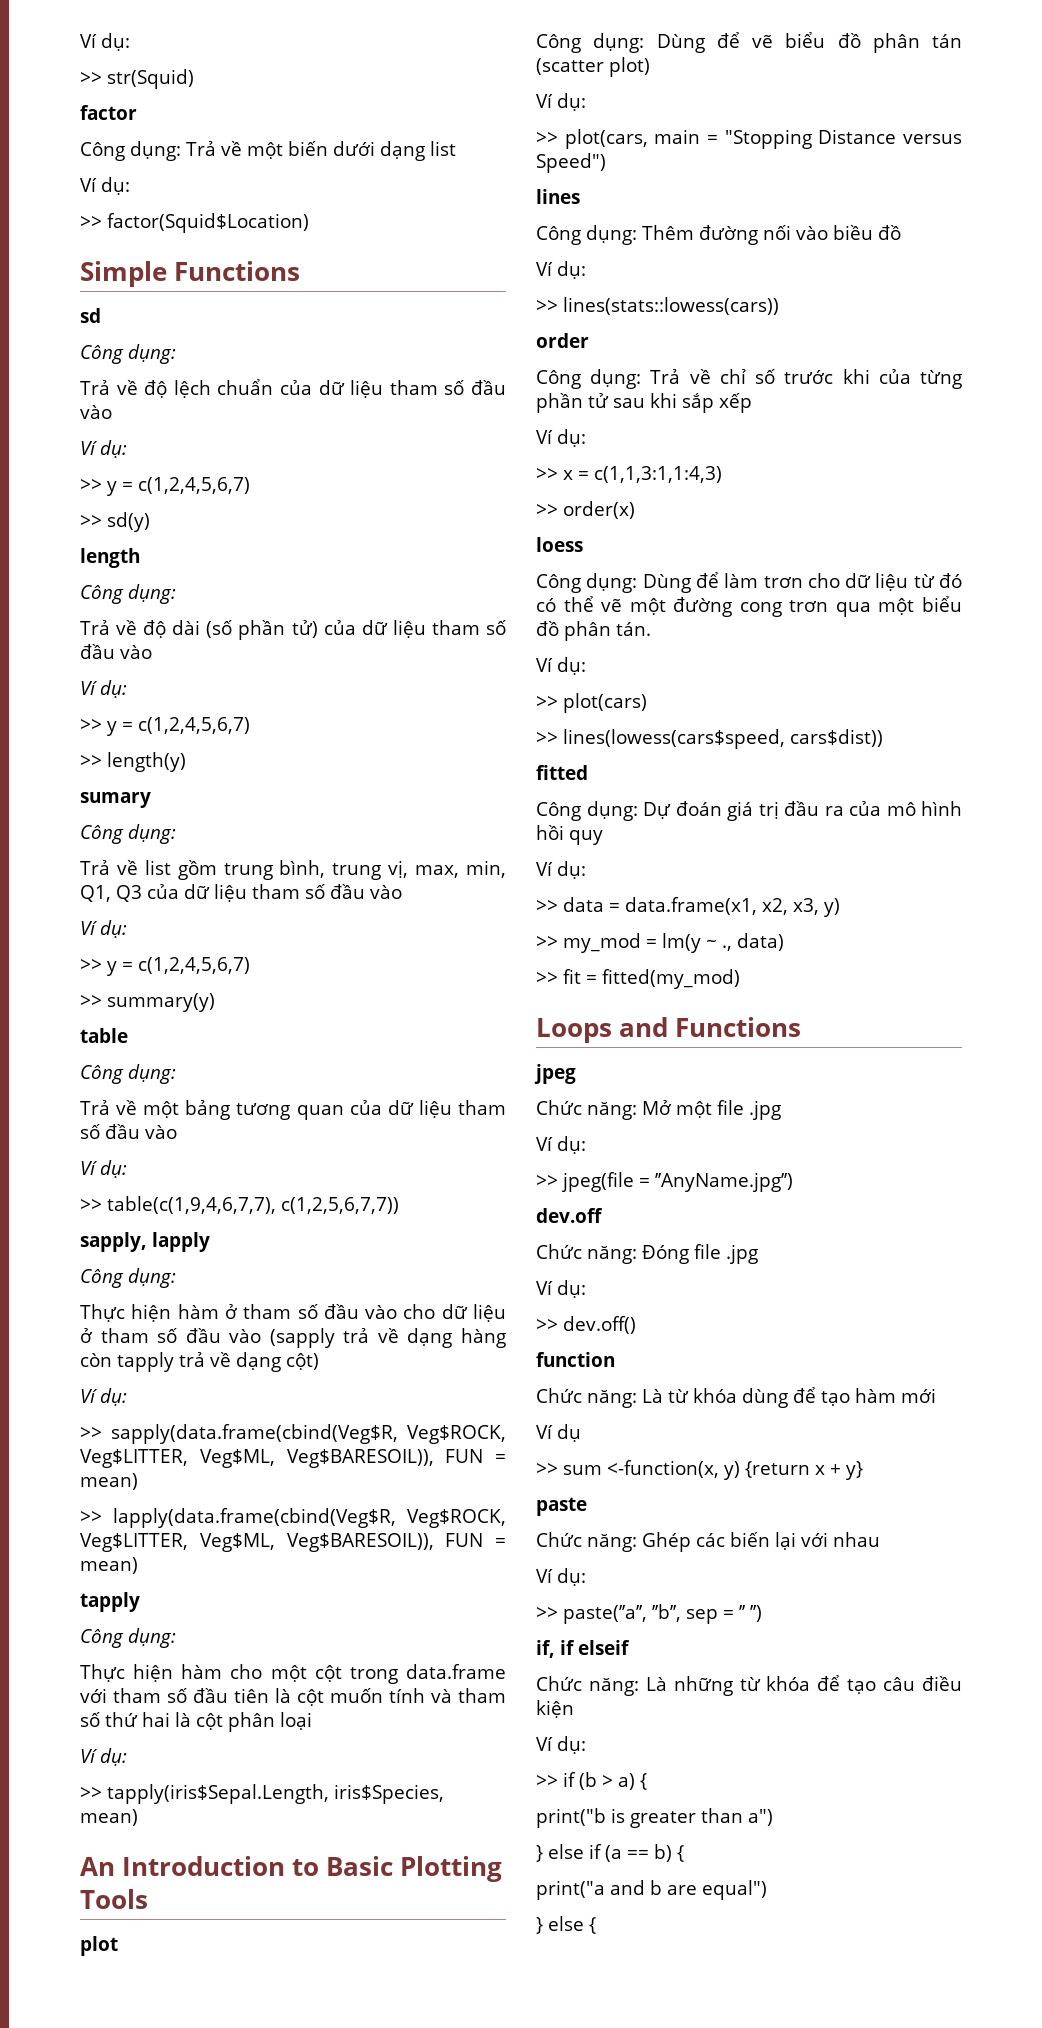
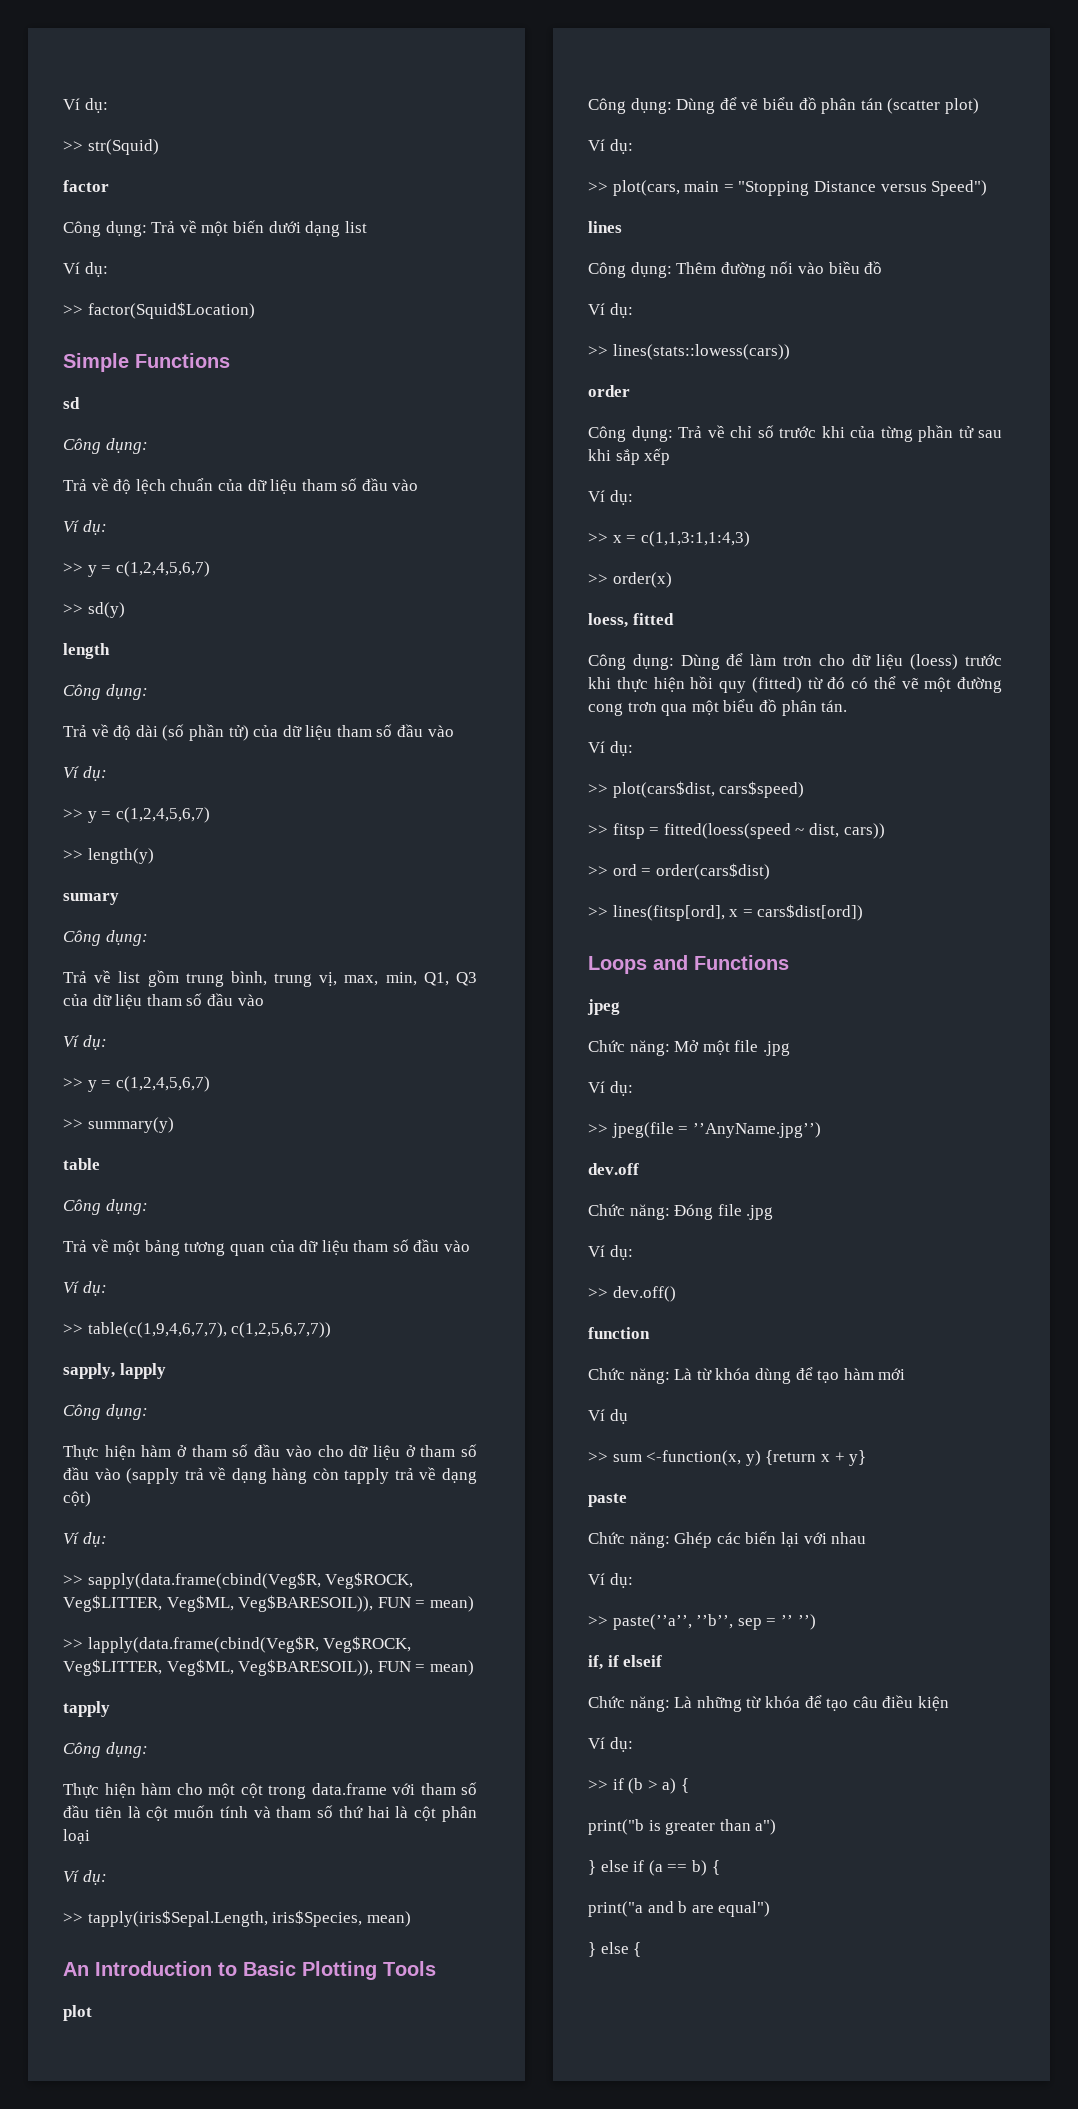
[536,537,583,552] loess -> [588,613,674,628] loess, fitted
(909, 582) none -> [910,654,1002,670] [588,676,802,693] (loess) trước khi thực hiện hồi quy (fitted)
[563,693,647,713] [536,729,883,749] [536,765,588,780] [536,801,962,821] [536,825,603,845] [536,861,586,879] [536,897,840,917] [536,933,784,953] [536,969,740,989] plot(cars) // >> lines(lowess(cars$speed, cars$dist)) // fitted // Công dụng: Dự đoán giá trị đầu ra của mô hình hồi quy // Ví dụ: // >> data = data.frame(x1, x2, x3, y) // >> my_mod = lm(y ~ ., data) // >> fit = fitted(my_mod) -> [612,781,805,798] [588,823,885,839] [588,863,770,880] [588,904,864,921] plot(cars$dist, cars$speed) // >> fitsp = fitted(loess(speed ~ dist, cars)) // >> ord = order(cars$dist) // >> lines(fitsp[ord], x = cars$dist[ord])

